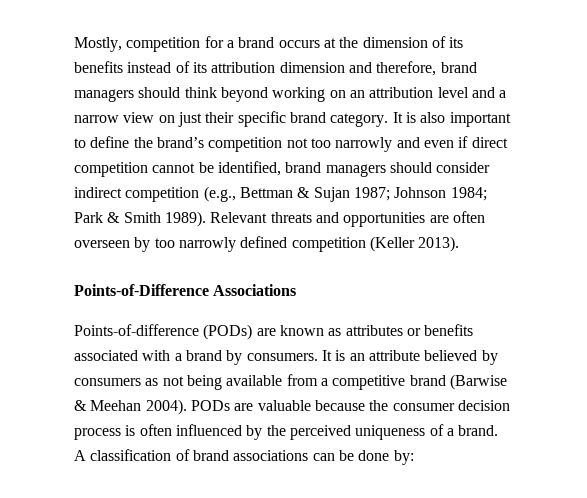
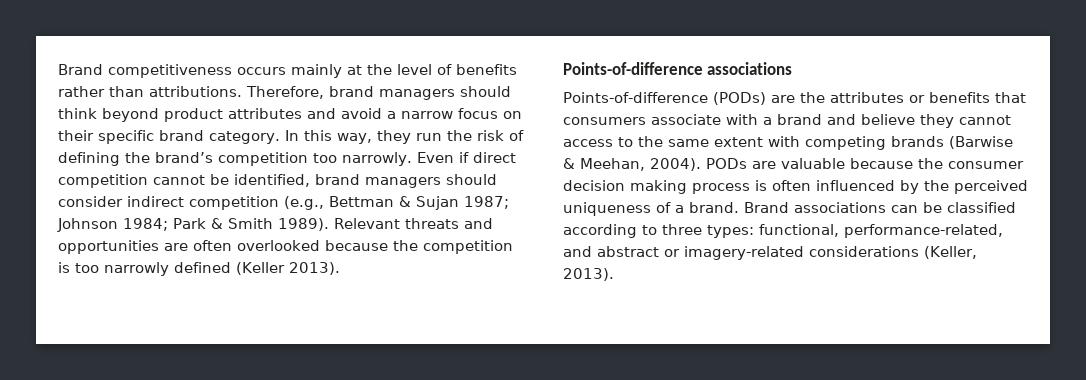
[74,36,464,52] [74,61,437,76] Mostly, competition for a brand occurs at the dimension of its benefits instead of its attribution dimension and therefore, -> [58,64,517,78] [58,86,324,99] Brand competitiveness occurs mainly at the level of benefits rather than attributions. Therefore,
[272,87,507,102] [74,111,511,127] [74,136,454,152] working on an attribution level and a narrow view on just their specific brand category. It is also important to define the brand’s competition not too narrowly and even -> [164,108,522,122] [58,130,524,144] [58,152,454,166] product attributes and avoid a narrow focus on their specific brand category. In this way, they run the risk of defining the brand’s competition too narrowly. Even
[74,237,151,252] overseen by -> [237,240,513,254] [58,262,70,273] overlooked because the competition is
[291,237,366,252] competition -> (231, 267) none
[74,284,297,296] Points-of-Difference Associations -> [563,62,793,75] Points-of-difference associations
[279,325,342,336] known as -> [800,92,825,103] the
[74,350,498,365] [74,374,446,390] associated with a brand by consumers. It is an attribute believed by consumers as not being available from a competitive brand -> [995,92,1026,103] [563,114,1011,128] [563,136,944,150] that consumers associate with a brand and believe they cannot access to the same extent with competing brands
[90,400,142,411] Meehan -> [580,158,645,171] Meehan,
(510, 405) none -> [630,180,687,194] making
[74,449,414,465] A classification of brand associations can be done by: -> [744,202,1016,213] [563,224,1003,238] [563,246,977,260] [563,268,614,281] Brand associations can be classified according to three types: functional, performance-related, and abstract or imagery-related considerations (Keller, 2013).

